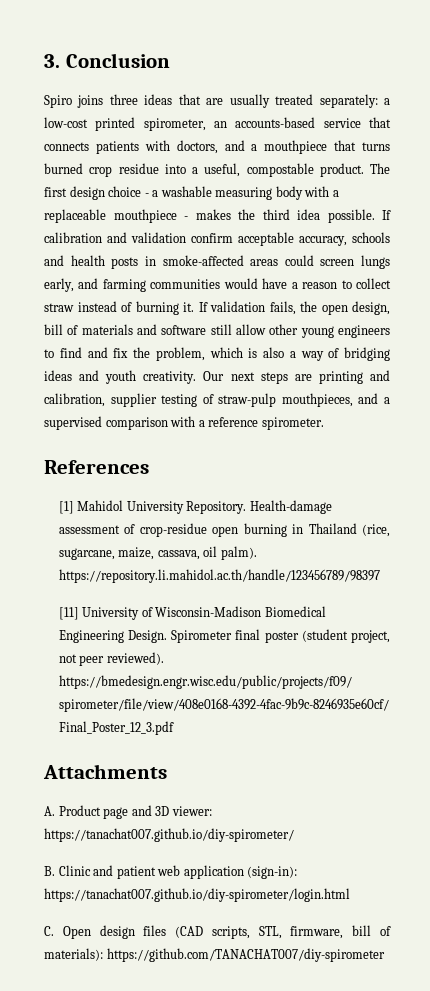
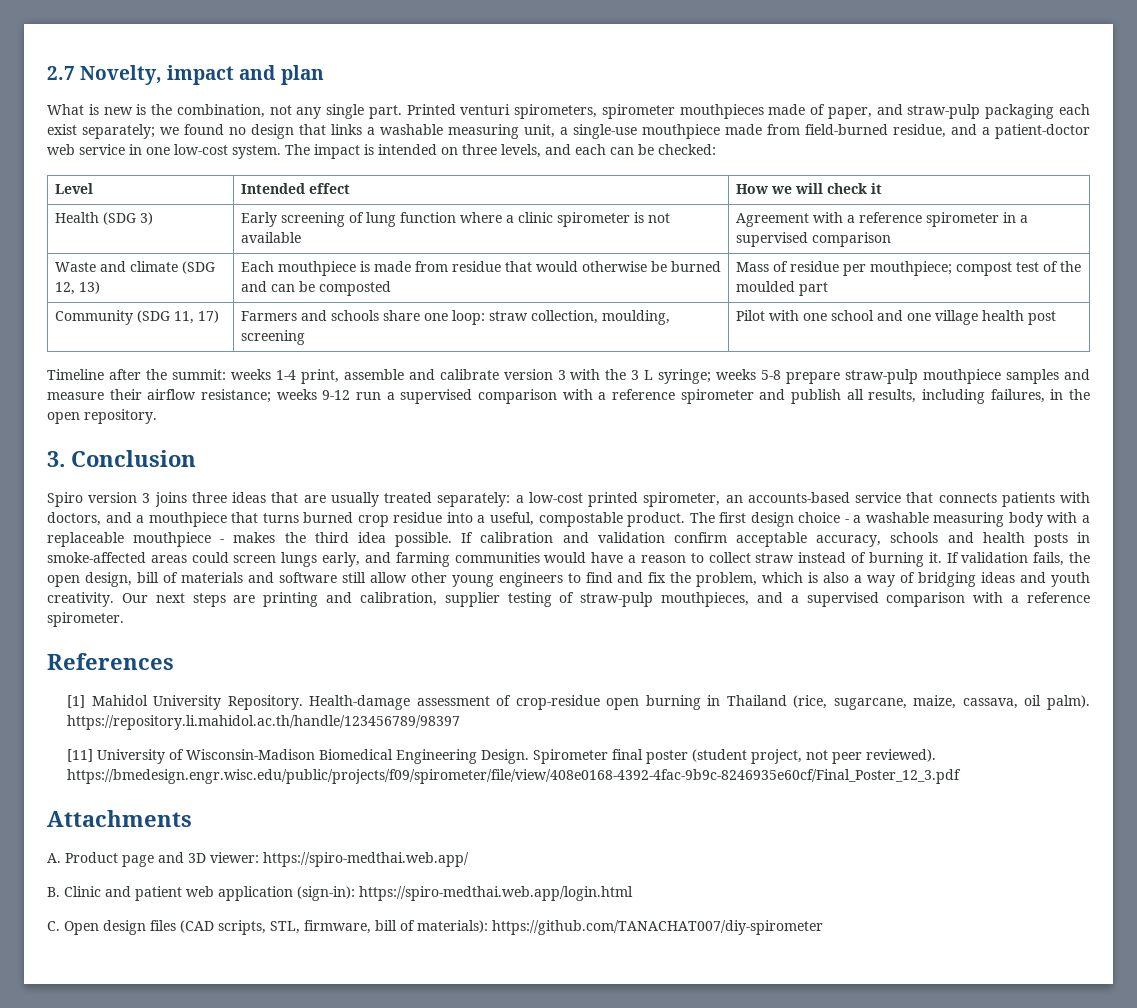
(44, 61) none -> [47,65,324,85] [47,104,1091,119] [47,124,1090,139] [47,144,716,159] [54,183,93,194] [240,183,350,194] [735,183,882,194] [54,212,153,225] [240,212,670,227] [240,232,301,243] [735,212,1028,227] [735,232,891,247] [54,261,215,274] [54,281,100,295] [240,261,721,276] [240,281,391,296] [735,261,1081,276] [735,281,828,296] [54,310,219,325] [240,310,670,325] [240,330,305,345] [735,310,1056,325] [47,369,1090,384] [47,389,1090,404] [47,409,157,424] 2.7 Novelty, impact and plan // What is new is the combination, not any single part. Printed venturi spirometers, spirometer mouthpieces made of paper, and straw-pulp packaging each exist separately; we found no design that links a washable measuring unit, a single-use mouthpiece made from field-burned residue, and a patient-doctor web service in one low-cost system. The impact is intended on three levels, and each can be checked: // Level | Intended effect | How we will check it // Health (SDG 3) | Early screening of lung function where a clinic spirometer is not available | Agreement with a reference spirometer in a supervised comparison // Waste and climate (SDG 12, 13) | Each mouthpiece is made from residue that would otherwise be burned and can be composted | Mass of residue per mouthpiece; compost test of the moulded part // Community (SDG 11, 17) | Farmers and schools share one loop: straw collection, moulding, screening | Pilot with one school and one village health post // Timeline after the summit: weeks 1-4 print, assemble and calibrate version 3 with the 3 L syringe; weeks 5-8 prepare straw-pulp mouthpiece samples and measure their airflow resistance; weeks 9-12 run a supervised comparison with a reference spirometer and publish all results, including failures, in the open repository. //
(72, 101) none -> [88,492,151,503] version 3
[44,828,294,842] https://tanachat007.github.io/diy-spirometer/ -> [263,852,469,867] https://spiro-medthai.web.app/
[44,888,350,902] https://tanachat007.github.io/diy-spirometer/login.html -> [359,886,633,901] https://spiro-medthai.web.app/login.html

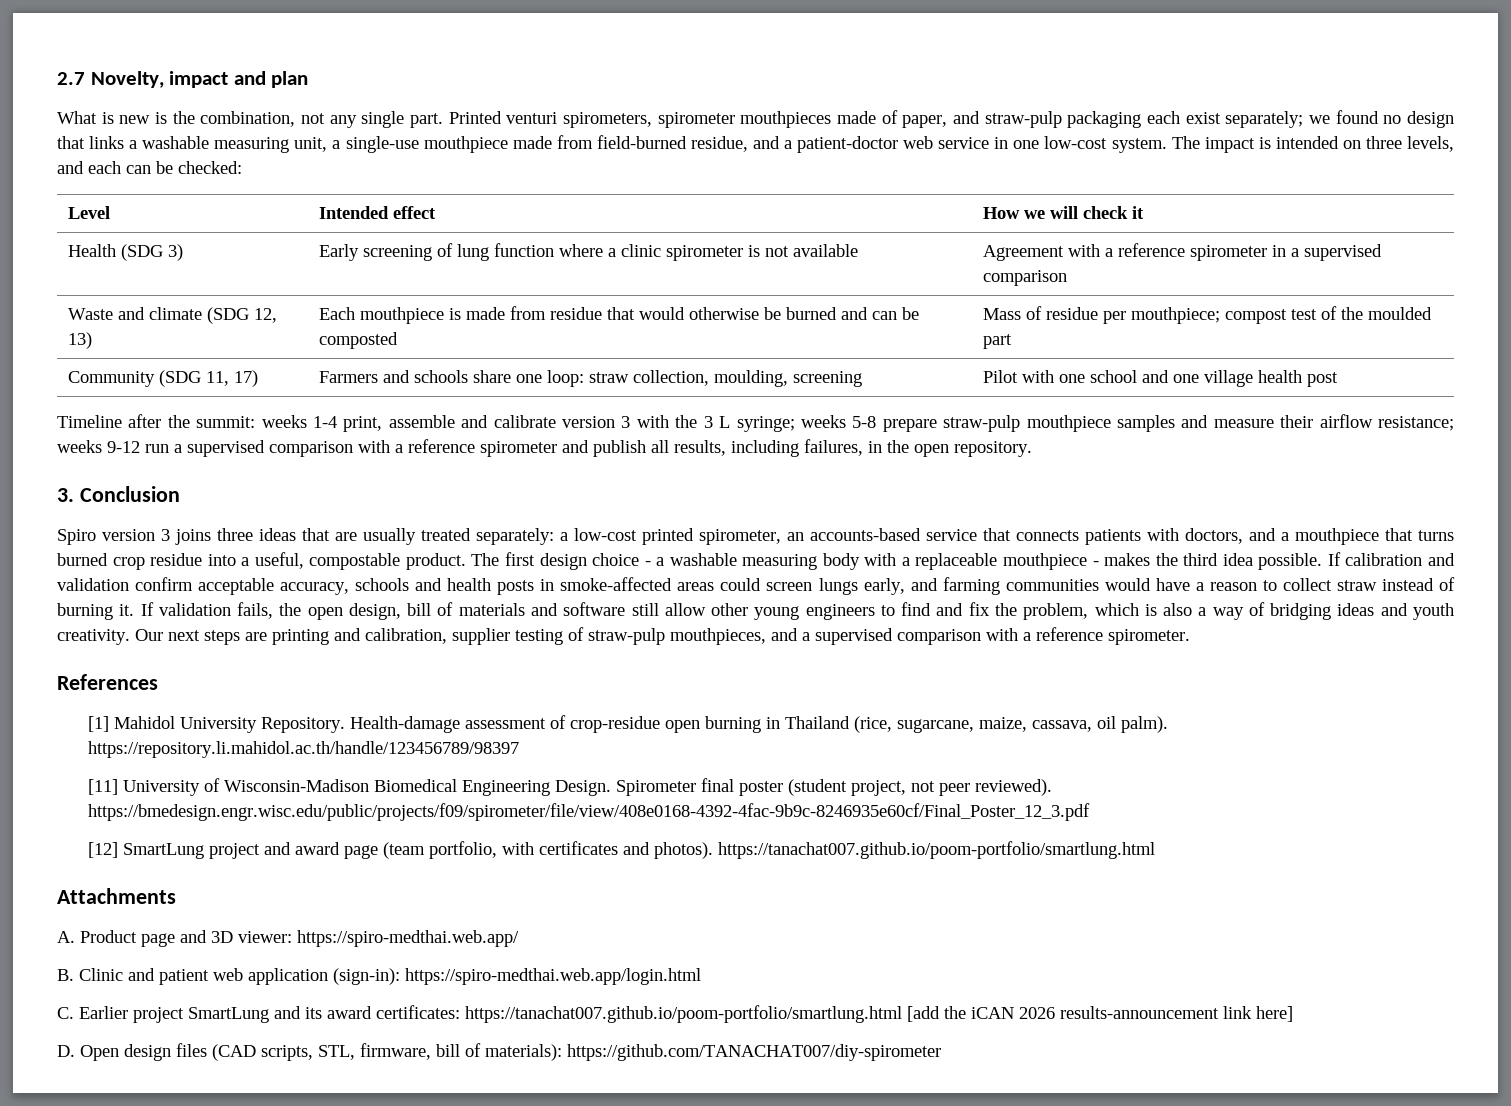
(962, 776) none -> [87,841,1155,859] // [12] SmartLung project and award page (team portfolio, with certificates and photos). https://tanachat007.github.io/poom-portfolio/smartlung.html
(60, 926) none -> [79,1005,1293,1023] [57,1045,75,1057] Earlier project SmartLung and its award certificates: https://tanachat007.github.io/poom-portfolio/smartlung.html [add the iCAN 2026 results-announcement link here] // D.

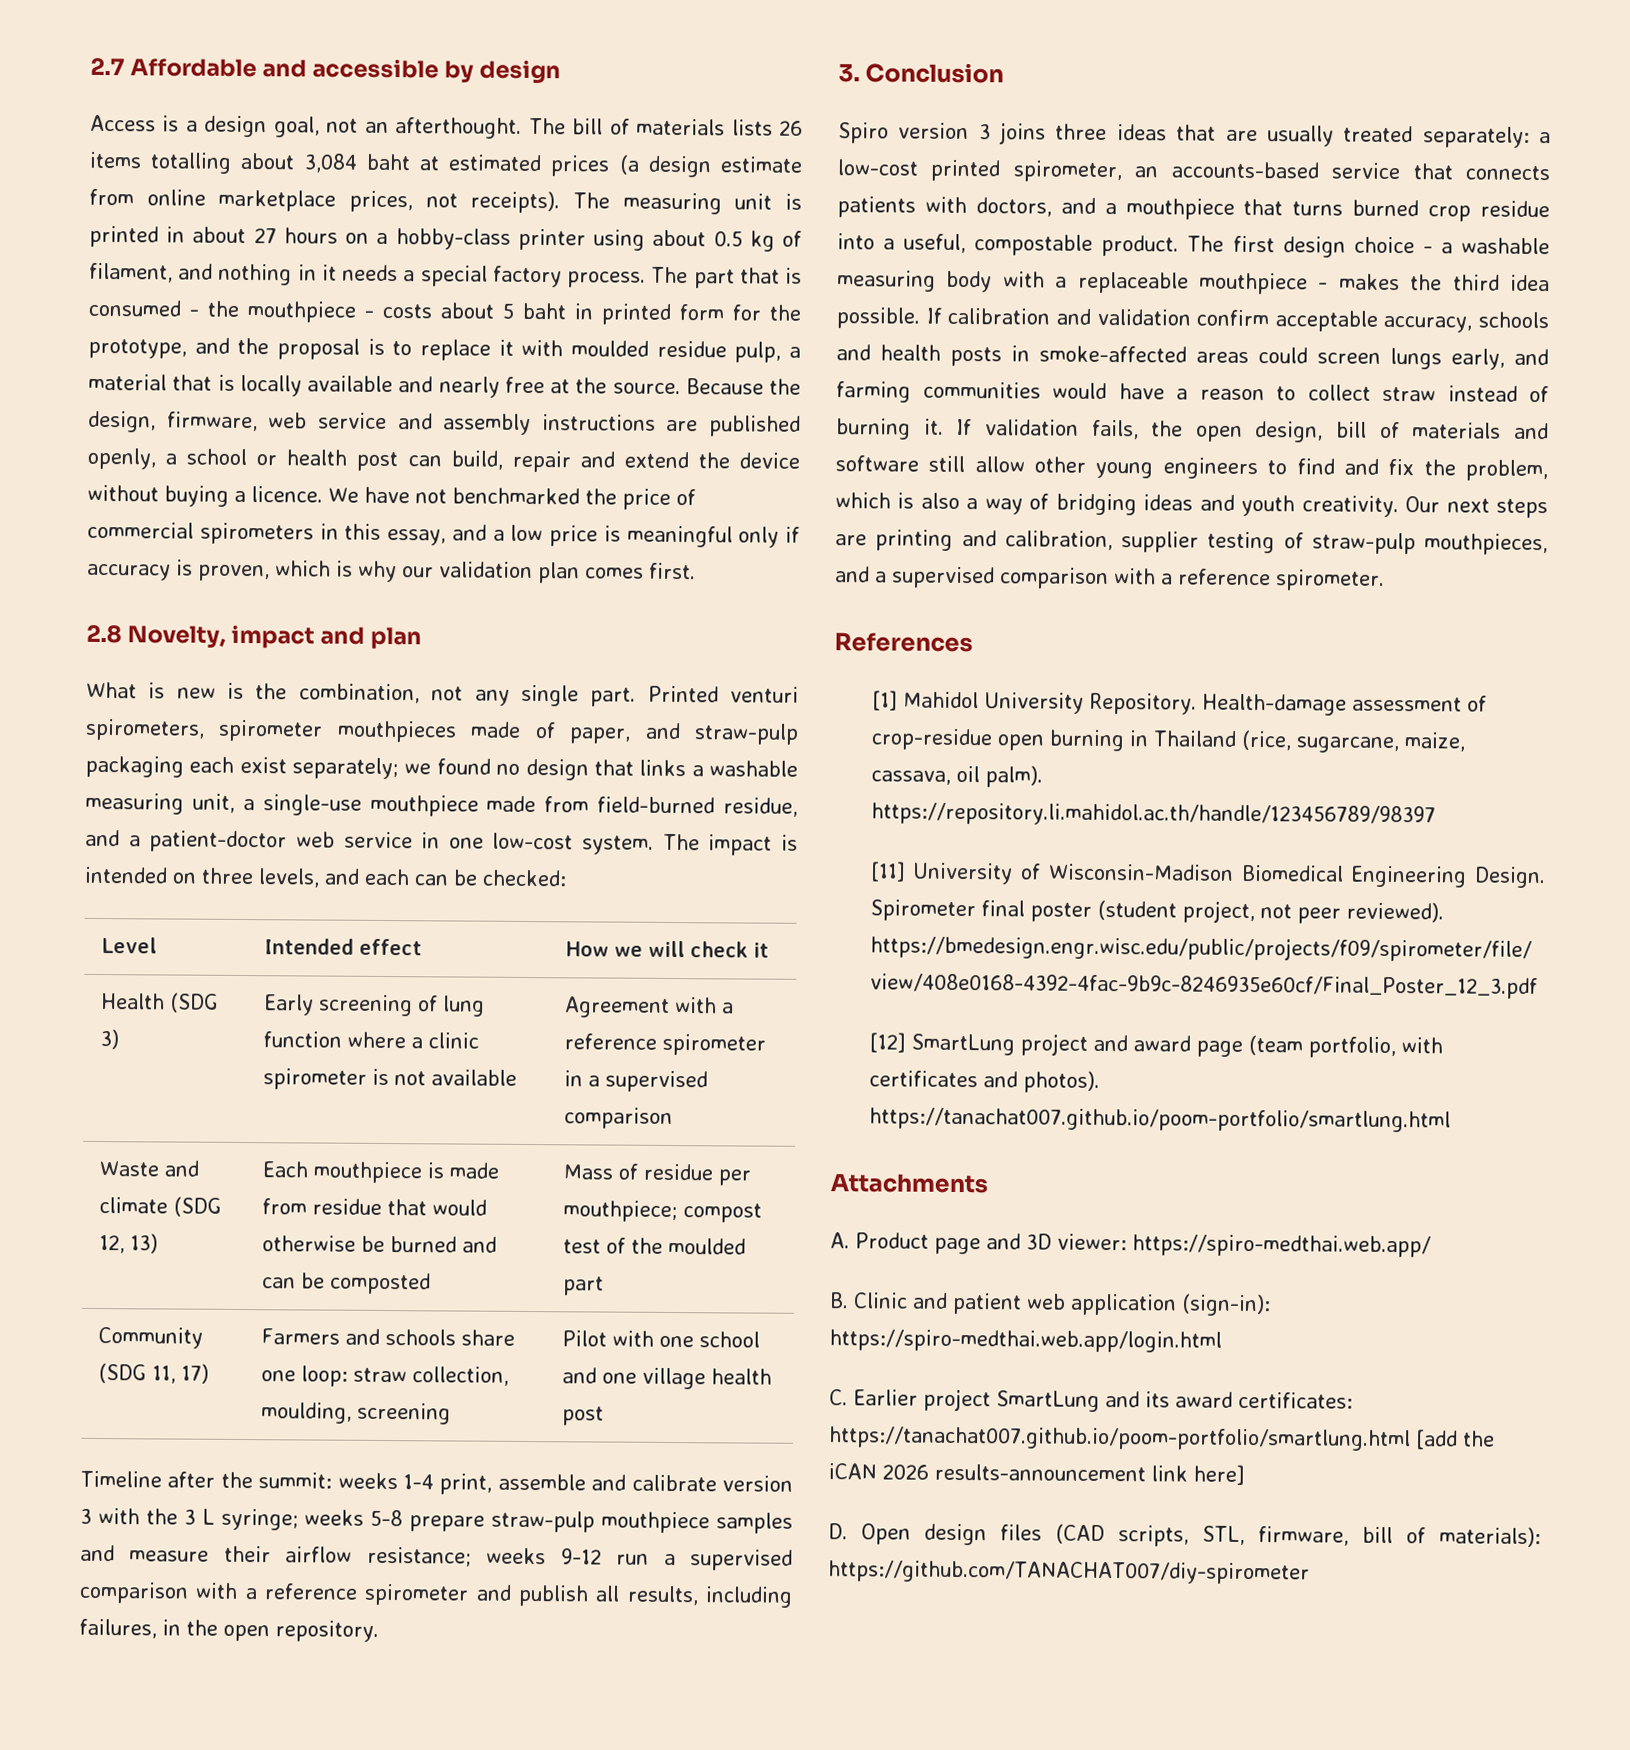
(85, 78) none -> [130,58,562,84] [90,114,803,139] [89,151,803,178] [89,188,802,215] [89,225,803,252] [89,262,803,289] [88,299,801,325] [88,337,801,363] [88,373,801,398] [88,410,801,437] [87,447,801,473] [87,484,696,510] [87,521,800,548] [87,559,696,584] [86,624,122,644] Affordable and accessible by design // Access is a design goal, not an afterthought. The bill of materials lists 26 items totalling about 3,084 baht at estimated prices (a design estimate from online marketplace prices, not receipts). The measuring unit is printed in about 27 hours on a hobby-class printer using about 0.5 kg of filament, and nothing in it needs a special factory process. The part that is consumed - the mouthpiece - costs about 5 baht in printed form for the prototype, and the proposal is to replace it with moulded residue pulp, a material that is locally available and nearly free at the source. Because the design, firmware, web service and assembly instructions are published openly, a school or health post can build, repair and extend the device without buying a licence. We have not benchmarked the price of commercial spirometers in this essay, and a low price is meaningful only if accuracy is proven, which is why our validation plan comes first. // 2.8

